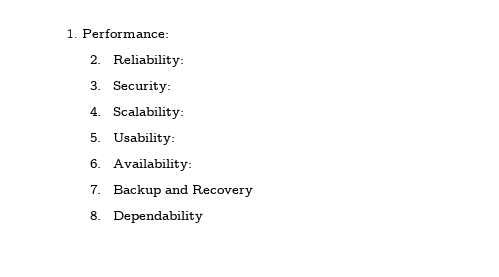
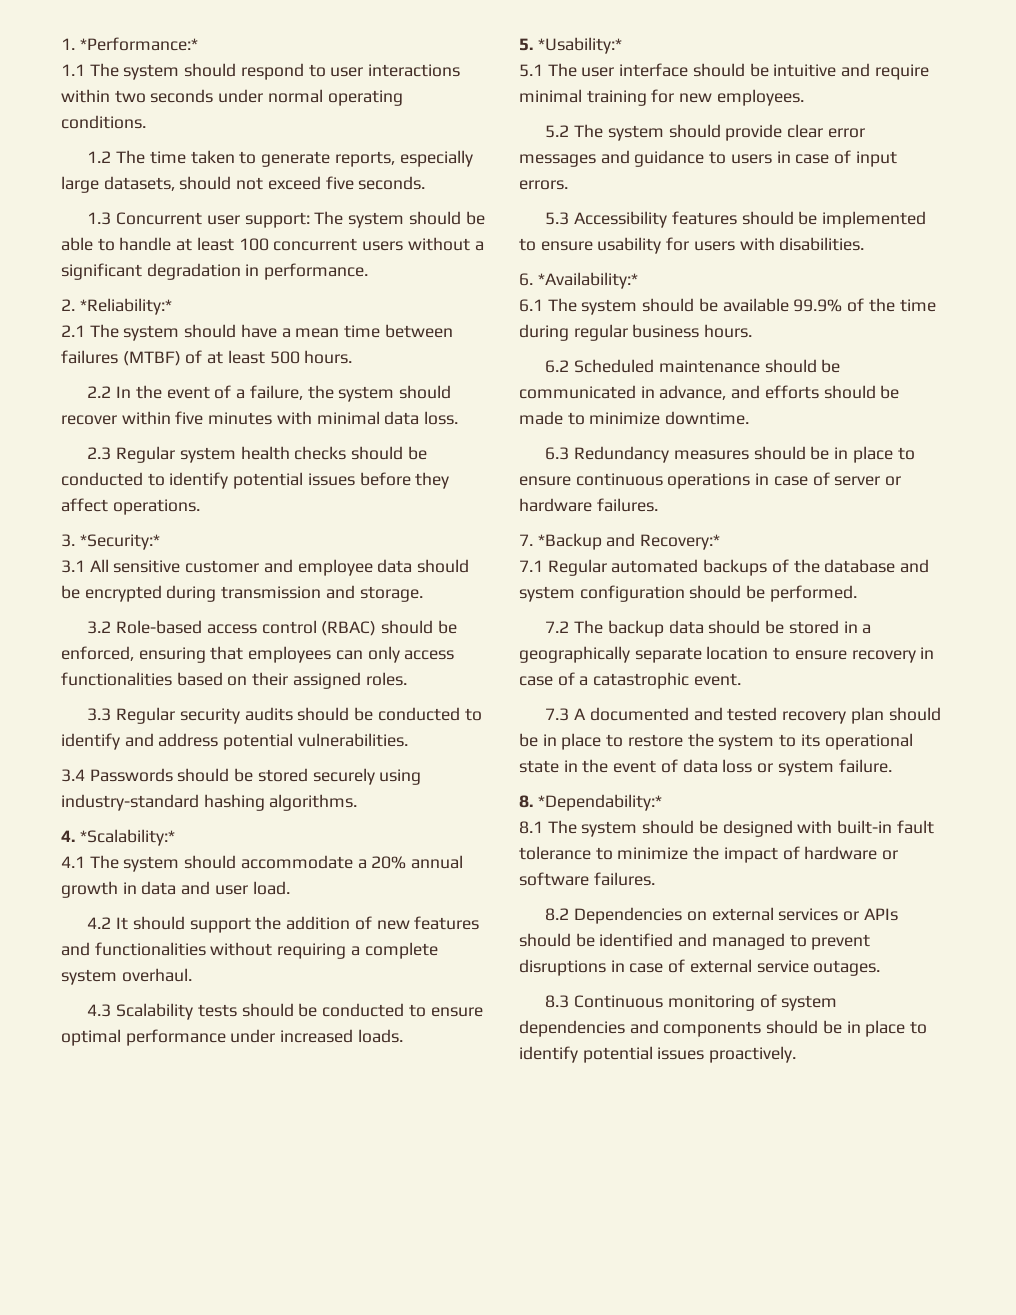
[82,29,169,38] [90,55,185,67] [90,81,172,93] [90,106,185,119] [90,133,176,145] [90,159,193,171] [90,185,254,197] [90,211,204,223] Performance: // 2. Reliability: // 3. Security: // 4. Scalability: // 5. Usability: // 6. Availability: // 7. Backup and Recovery // 8. Dependability -> [79,37,198,51] [61,63,461,80] [61,89,403,106] [61,115,146,129] [87,150,473,167] [61,176,426,193] [87,211,485,228] [61,237,484,251] [61,263,369,280] [61,298,172,315] [61,324,453,341] [61,350,353,366] [87,385,451,402] [61,411,459,425] [87,446,427,463] [61,472,450,489] [61,498,200,515] [61,534,160,550] [61,559,470,576] [61,585,423,602] [87,620,457,636] [61,646,455,663] [61,672,407,689] [87,707,482,724] [61,733,408,750] [61,768,422,785] [61,794,358,811] [61,829,175,846] [61,855,464,872] [61,881,290,898] [87,916,480,933] [61,942,438,959] [61,968,192,985] [87,1003,483,1020] [61,1029,403,1046] [519,37,622,54] [519,63,929,80] [519,89,804,106] [545,124,865,141] [519,150,897,167] [519,180,568,190] [545,211,927,228] [519,237,865,254] [519,272,638,289] [519,298,936,315] [519,324,753,341] [545,359,841,373] [519,385,900,400] [519,411,750,425] [545,446,915,463] [519,472,902,489] [519,498,658,512] [519,533,721,550] [519,559,930,576] [519,585,857,602] [545,620,872,637] [519,646,935,663] [519,672,741,689] [545,707,941,724] [519,733,913,750] [519,759,892,776] [519,794,662,811] [519,820,934,837] [519,846,899,863] [519,872,655,886] [545,907,898,924] [519,933,871,950] [519,959,881,976] [545,994,838,1011] [519,1020,928,1037] [519,1046,797,1063] *Performance:* // 1.1 The system should respond to user interactions within two seconds under normal operating conditions. // 1.2 The time taken to generate reports, especially large datasets, should not exceed five seconds. // 1.3 Concurrent user support: The system should be able to handle at least 100 concurrent users without a significant degradation in performance. // 2. *Reliability:* // 2.1 The system should have a mean time between failures (MTBF) of at least 500 hours. // 2.2 In the event of a failure, the system should recover within five minutes with minimal data loss. // 2.3 Regular system health checks should be conducted to identify potential issues before they affect operations. // 3. *Security:* // 3.1 All sensitive customer and employee data should be encrypted during transmission and storage. // 3.2 Role-based access control (RBAC) should be enforced, ensuring that employees can only access functionalities based on their assigned roles. // 3.3 Regular security audits should be conducted to identify and address potential vulnerabilities. // 3.4 Passwords should be stored securely using industry-standard hashing algorithms. // 4. *Scalability:* // 4.1 The system should accommodate a 20% annual growth in data and user load. // 4.2 It should support the addition of new features and functionalities without requiring a complete system overhaul. // 4.3 Scalability tests should be conducted to ensure optimal performance under increased loads. // 5. *Usability:* // 5.1 The user interface should be intuitive and require minimal training for new employees. // 5.2 The system should provide clear error messages and guidance to users in case of input errors. // 5.3 Accessibility features should be implemented to ensure usability for users with disabilities. // 6. *Availability:* // 6.1 The system should be available 99.9% of the time during regular business hours. // 6.2 Scheduled maintenance should be communicated in advance, and efforts should be made to minimize downtime. // 6.3 Redundancy measures should be in place to ensure continuous operations in case of server or hardware failures. // 7. *Backup and Recovery:* // 7.1 Regular automated backups of the database and system configuration should be performed. // 7.2 The backup data should be stored in a geographically separate location to ensure recovery in case of a catastrophic event. // 7.3 A documented and tested recovery plan should be in place to restore the system to its operational state in the event of data loss or system failure. // 8. *Dependability:* // 8.1 The system should be designed with built-in fault tolerance to minimize the impact of hardware or software failures. // 8.2 Dependencies on external services or APIs should be identified and managed to prevent disruptions in case of external service outages. // 8.3 Continuous monitoring of system dependencies and components should be in place to identify potential issues proactively.

